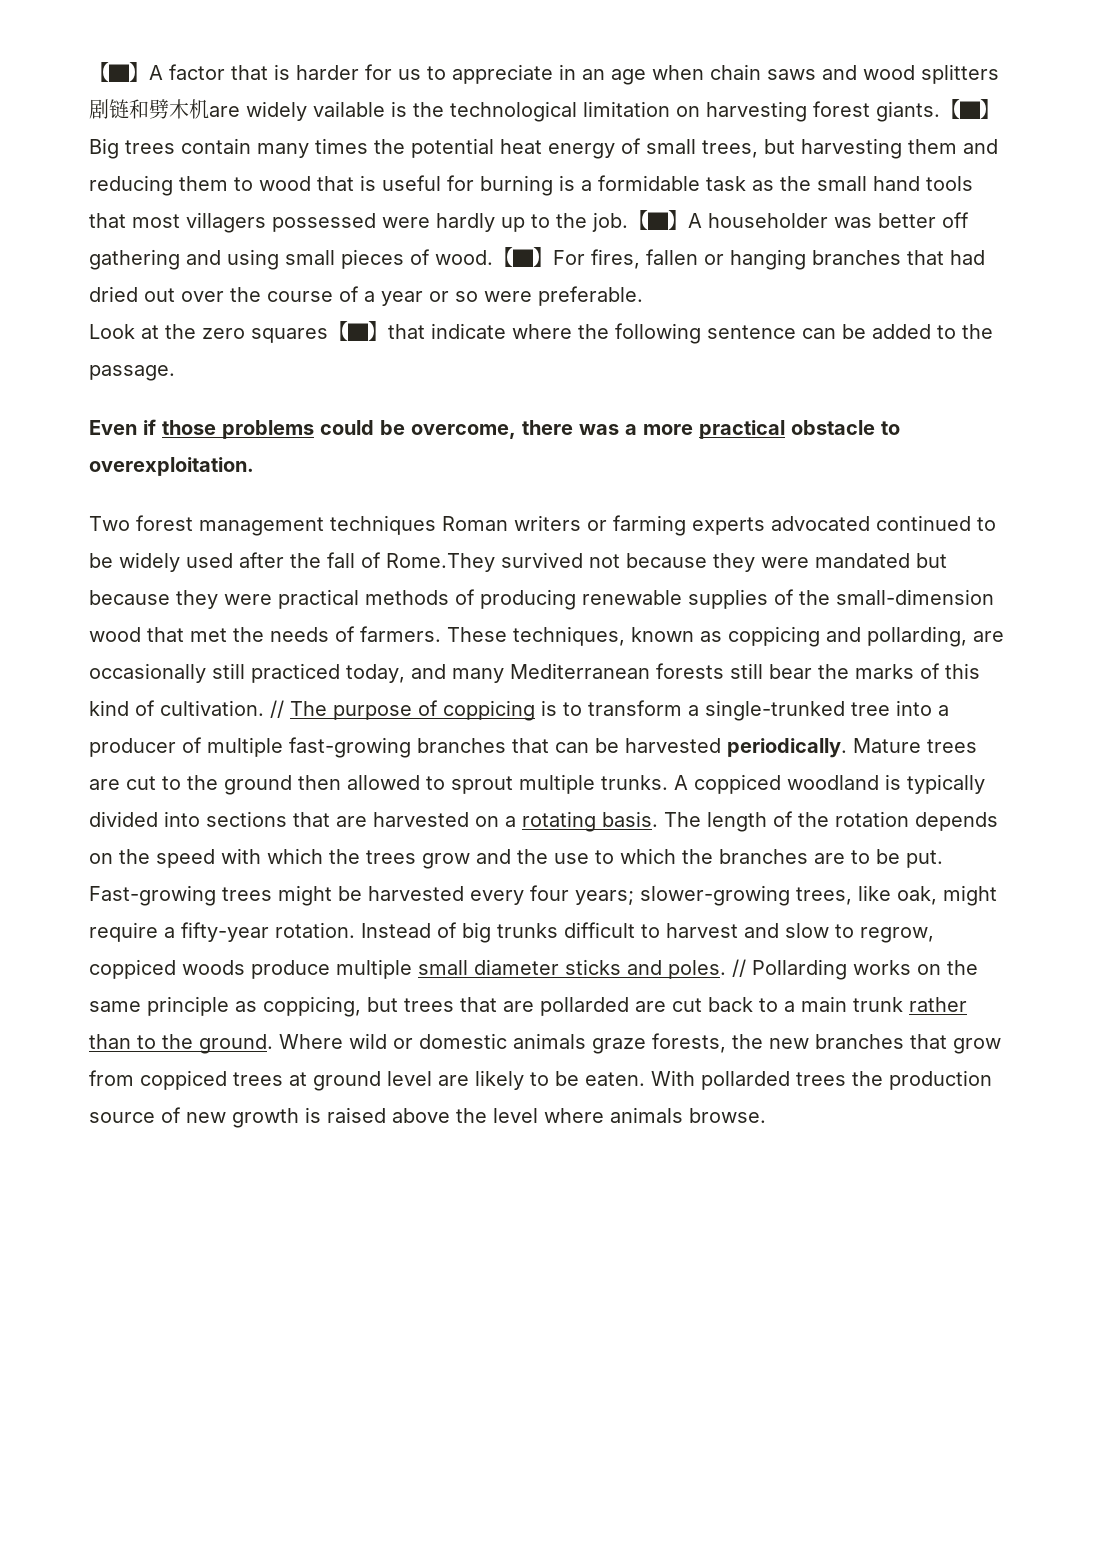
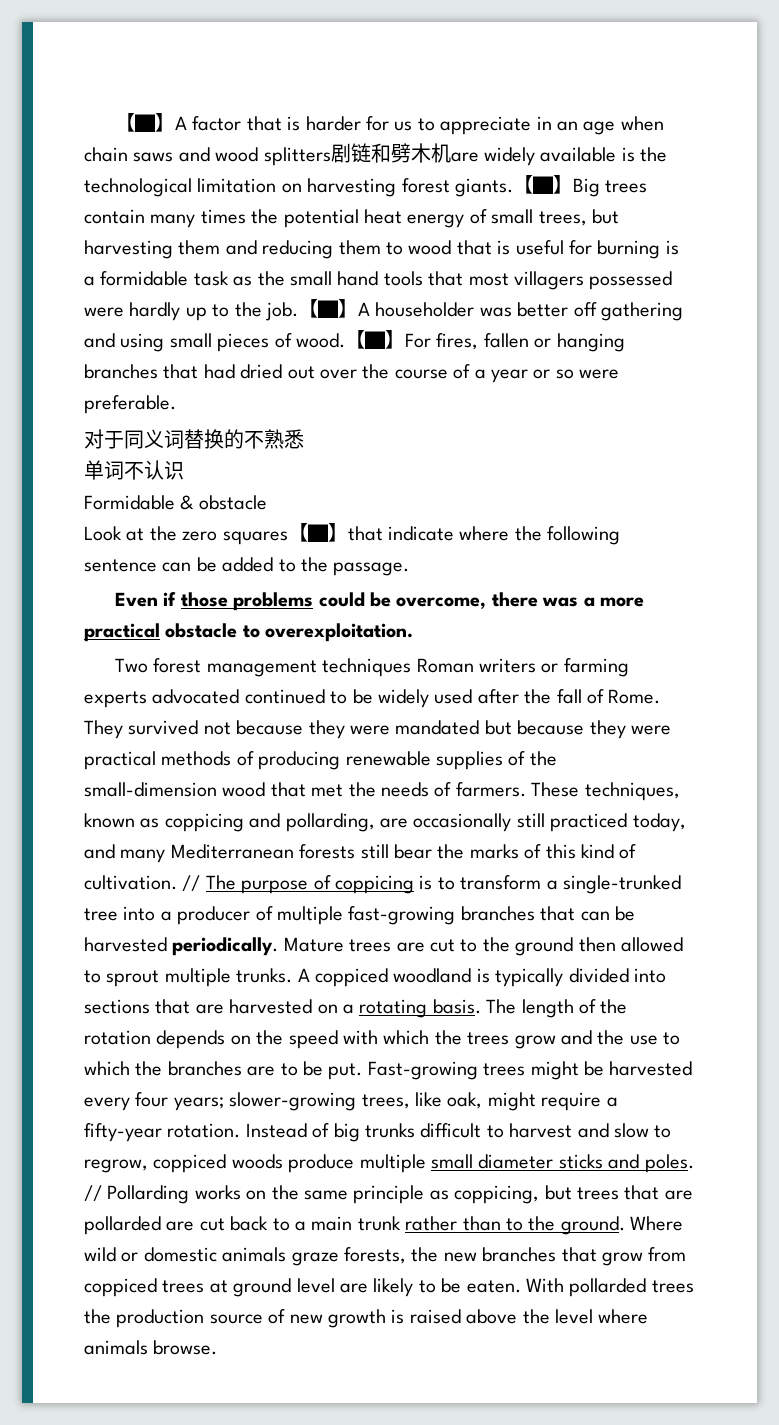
[313,101,385,117] vailable -> [540,147,617,162] available
(643, 296) none -> [84,429,304,449] [84,460,184,480] [84,495,267,510] // 对于同义词替换的不熟悉 // 单词不认识 // Formidable & obstacle
[386,553,495,572] Rome.They -> [608,689,661,704] [84,720,123,739] Rome. They

